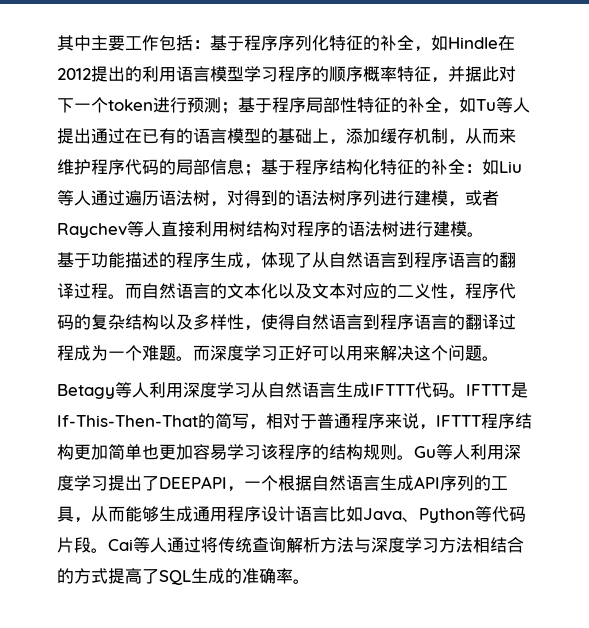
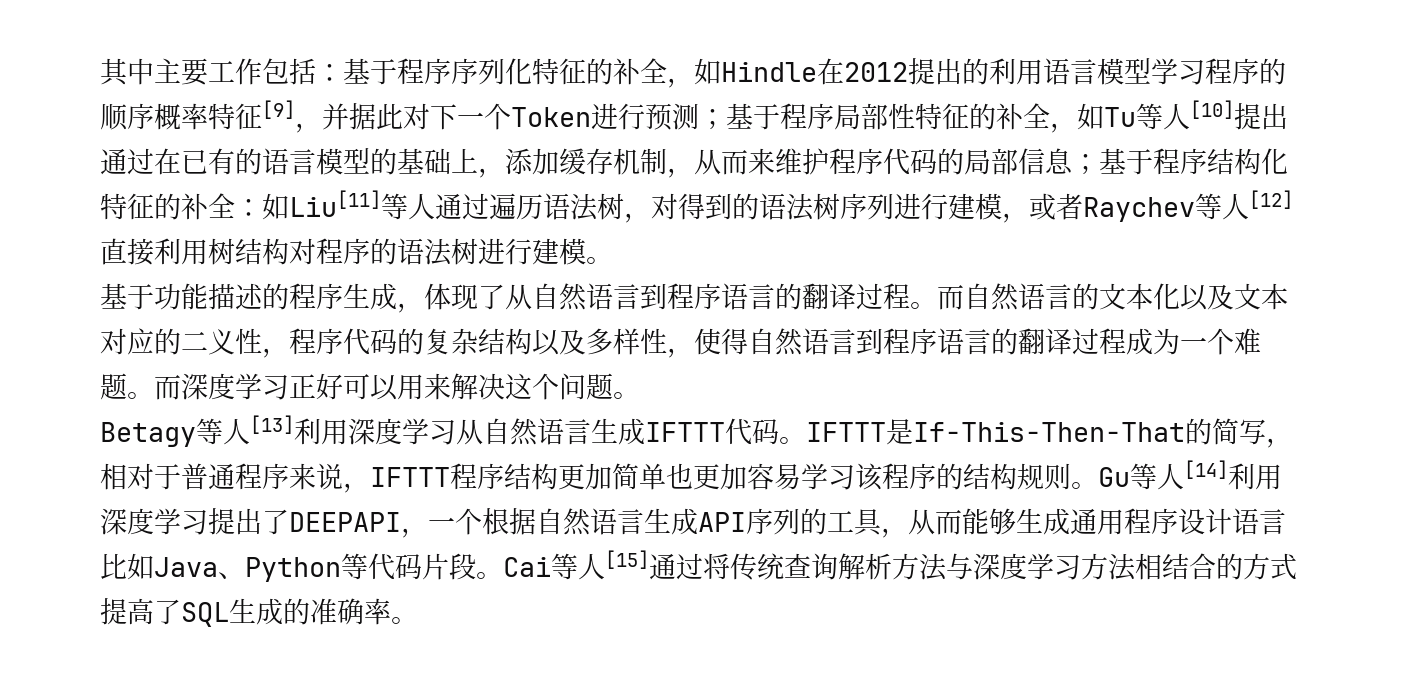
(431, 74) none -> [262,100,295,119] [9]
[108,99,153,111] token -> [511,107,591,127] Token
(530, 105) none -> [1190,100,1234,119] [10]
[499,161,522,173] Liu -> [289,190,381,217] Liu[11]
(161, 229) none -> [1249,190,1293,209] [12]
(149, 390) none -> [250,415,294,434] [13]
(470, 452) none -> [1184,460,1228,479] [14]
(167, 545) none -> [605,550,649,569] [15]

